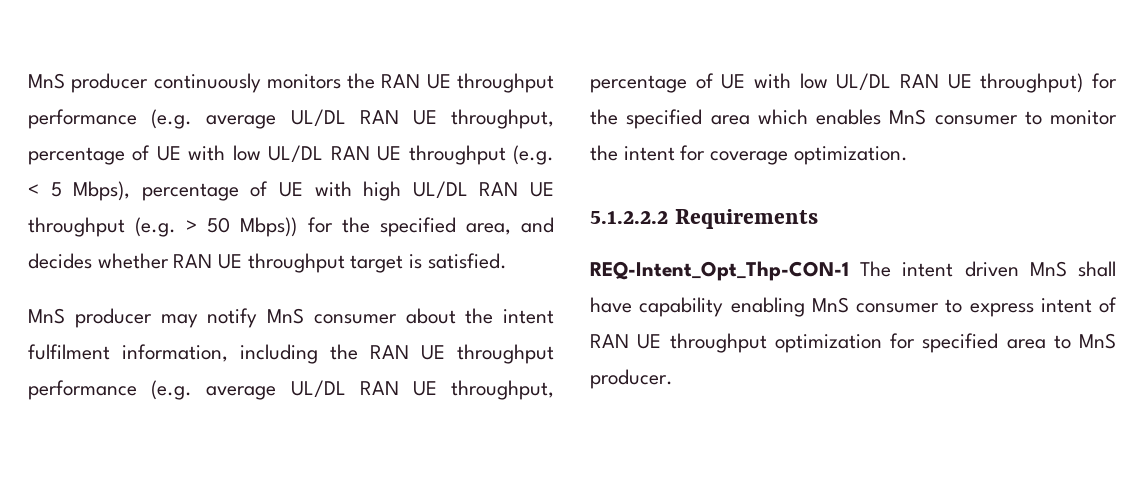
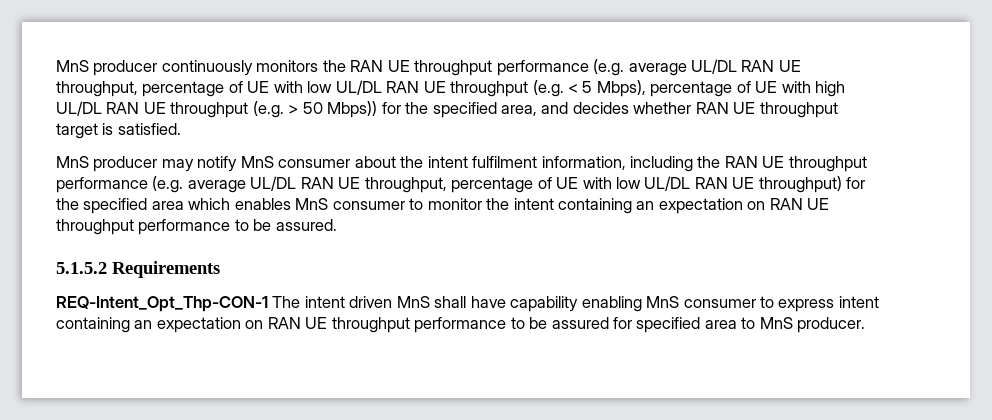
[680,145,908,165] [590,211,668,224] for coverage optimization. // 5.1.2.2.2 -> [558,198,830,214] [56,219,337,235] [56,262,107,274] containing an expectation on RAN UE throughput performance to be assured. // 5.1.5.2
[1099,297,1117,313] [590,333,882,353] of RAN UE throughput optimization -> [56,317,609,333] containing an expectation on RAN UE throughput performance to be assured

